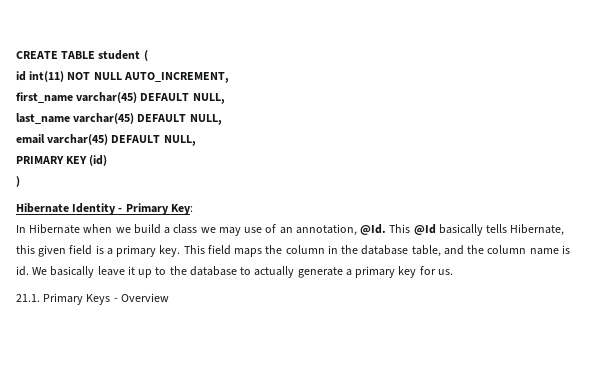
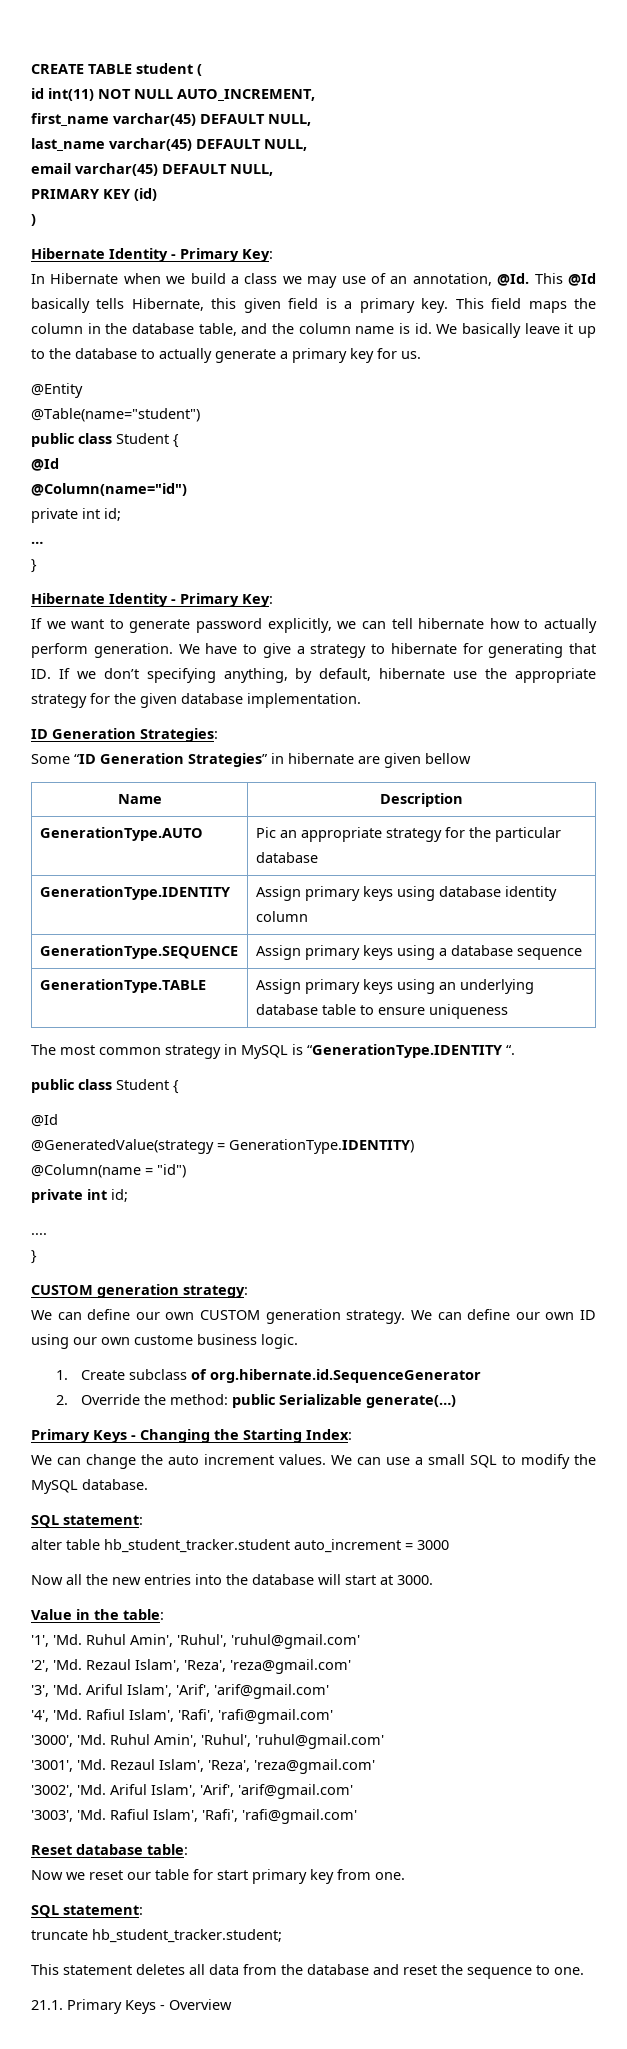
(453, 272) none -> [31,383,83,398] [31,408,200,422] [31,433,179,448] [31,458,59,471] [31,483,187,496] [31,508,121,523] [31,541,43,544] [31,559,37,573] [31,593,273,607] [31,618,598,633] [31,643,596,658] [31,668,597,683] [31,693,361,708] [31,728,218,742] [31,753,471,768] [117,794,162,804] [380,793,463,807] [39,827,203,841] [255,827,561,842] [255,852,318,863] [39,886,231,900] [255,886,557,901] [255,911,308,922] [39,945,238,959] [255,945,582,960] [39,979,206,993] [255,979,534,994] [255,1004,508,1019] [31,1044,515,1059] [31,1079,179,1094] [31,1114,58,1127] [31,1139,414,1154] [31,1164,186,1178] [31,1189,128,1203] [31,1233,47,1235] [31,1250,37,1264] [31,1284,248,1298] [31,1309,597,1324] [31,1334,298,1349] [56,1369,482,1383] [56,1394,457,1408] [31,1429,352,1443] [31,1454,596,1469] [31,1479,148,1494] [31,1515,143,1528] [31,1539,449,1553] [31,1574,433,1585] [31,1609,164,1620] [31,1634,360,1649] [31,1659,351,1674] [31,1684,329,1699] [31,1709,333,1724] [31,1734,384,1749] [31,1759,375,1774] [31,1784,353,1799] [31,1809,357,1824] [31,1844,188,1855] [31,1869,405,1884] [31,1905,143,1918] [31,1929,282,1943] [31,1964,584,1979] // @Entity // @Table(name="student") // public class Student { // @Id // @Column(name="id") // private int id; // … // } // Hibernate Identity - Primary Key: // If we want to generate password explicitly, we can tell hibernate how to actually perform generation. We have to give a strategy to hibernate for generating that ID. If we don’t specifying anything, by default, hibernate use the appropriate strategy for the given database implementation. // ID Generation Strategies: // Some “ID Generation Strategies” in hibernate are given bellow // Name | Description // GenerationType.AUTO | Pic an appropriate strategy for the particular database // GenerationType.IDENTITY | Assign primary keys using database identity column // GenerationType.SEQUENCE | Assign primary keys using a database sequence // GenerationType.TABLE | Assign primary keys using an underlying database table to ensure uniqueness // The most common strategy in MySQL is “GenerationType.IDENTITY “. // public class Student { // @Id // @GeneratedValue(strategy = GenerationType.IDENTITY) // @Column(name = "id") // private int id; // .... // } // CUSTOM generation strategy: // We can define our own CUSTOM generation strategy. We can define our own ID using our own custome business logic. // 1. Create subclass of org.hibernate.id.SequenceGenerator // 2. Override the method: public Serializable generate(…) // Primary Keys - Changing the Starting Index: // We can change the auto increment values. We can use a small SQL to modify the MySQL database. // SQL statement: // alter table hb_student_tracker.student auto_increment = 3000 // Now all the new entries into the database will start at 3000. // Value in the table: // '1', 'Md. Ruhul Amin', 'Ruhul', 'ruhul@gmail.com' // '2', 'Md. Rezaul Islam', 'Reza', 'reza@gmail.com' // '3', 'Md. Ariful Islam', 'Arif', 'arif@gmail.com' // '4', 'Md. Rafiul Islam', 'Rafi', 'rafi@gmail.com' // '3000', 'Md. Ruhul Amin', 'Ruhul', 'ruhul@gmail.com' // '3001', 'Md. Rezaul Islam', 'Reza', 'reza@gmail.com' // '3002', 'Md. Ariful Islam', 'Arif', 'arif@gmail.com' // '3003', 'Md. Rafiul Islam', 'Rafi', 'rafi@gmail.com' // Reset database table: // Now we reset our table for start primary key from one. // SQL statement: // truncate hb_student_tracker.student; // This statement deletes all data from the database and reset the sequence to one.

